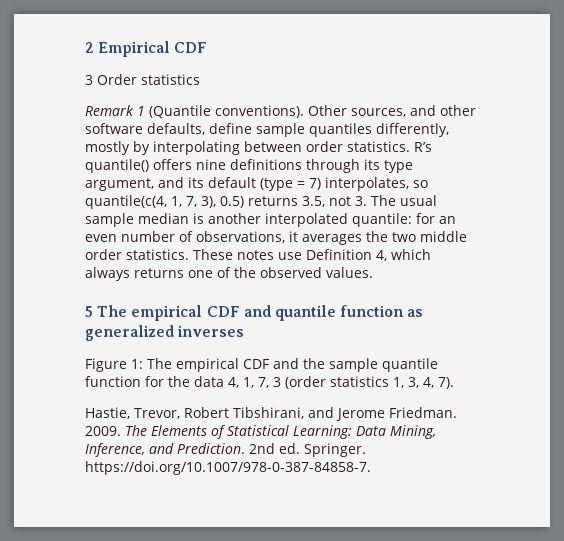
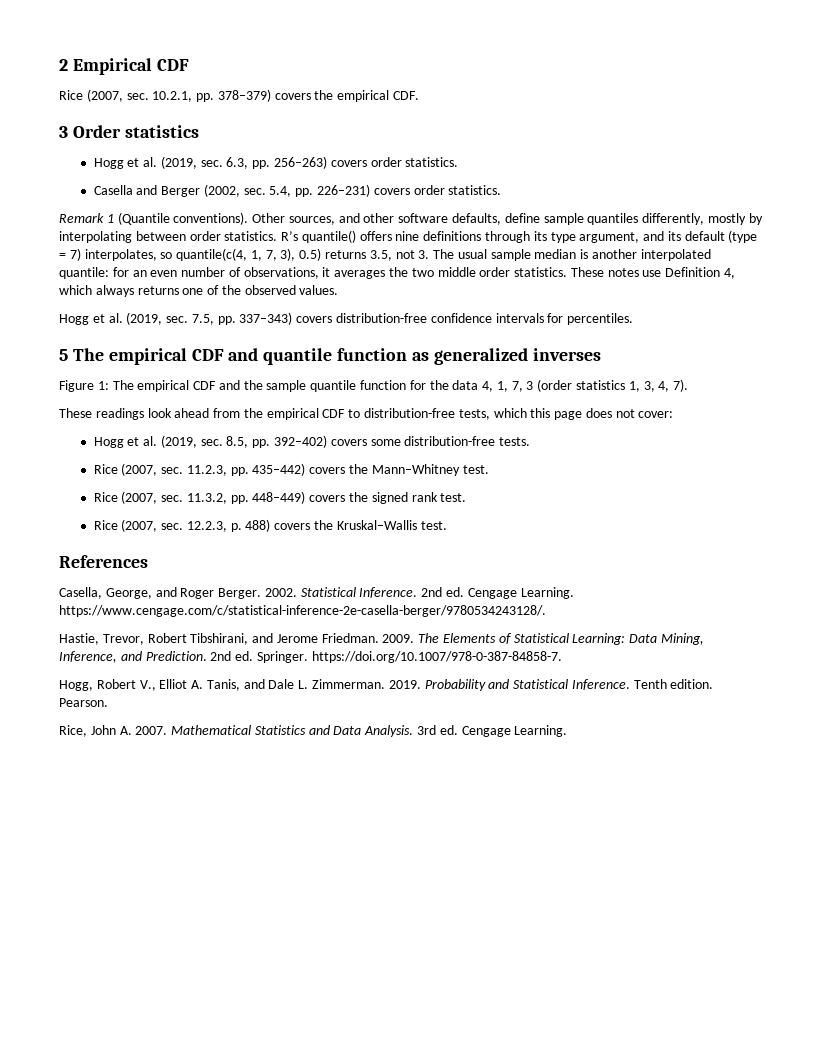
[85,74,200,85] 3 Order statistics -> [59,89,420,102] [59,125,199,138] [93,156,459,169] [93,184,502,197] Rice (2007, sec. 10.2.1, pp. 378–379) covers the empirical CDF. // 3 Order statistics // Hogg et al. (2019, sec. 6.3, pp. 256–263) covers order statistics. // Casella and Berger (2002, sec. 5.4, pp. 226–231) covers order statistics.
(373, 272) none -> [59,312,634,325] // Hogg et al. (2019, sec. 7.5, pp. 337–343) covers distribution-free confidence intervals for percentiles.
(454, 383) none -> [59,408,674,420] [93,435,531,448] [93,463,489,476] [93,491,467,504] [93,519,447,532] [59,555,148,568] [59,587,574,599] [59,605,546,617] // These readings look ahead from the empirical CDF to distribution-free tests, which this page does not cover: // Hogg et al. (2019, sec. 8.5, pp. 392–402) covers some distribution-free tests. // Rice (2007, sec. 11.2.3, pp. 435–442) covers the Mann–Whitney test. // Rice (2007, sec. 11.3.2, pp. 448–449) covers the signed rank test. // Rice (2007, sec. 12.2.3, p. 488) covers the Kruskal–Wallis test. // References // Casella, George, and Roger Berger. 2002. Statistical Inference. 2nd ed. Cengage Learning. https://www.cengage.com/c/statistical-inference-2e-casella-berger/9780534243128/.
(371, 468) none -> [59,679,714,691] [59,698,108,707] [59,725,568,737] // Hogg, Robert V., Elliot A. Tanis, and Dale L. Zimmerman. 2019. Probability and Statistical Inference. Tenth edition. Pearson. // Rice, John A. 2007. Mathematical Statistics and Data Analysis. 3rd ed. Cengage Learning.

